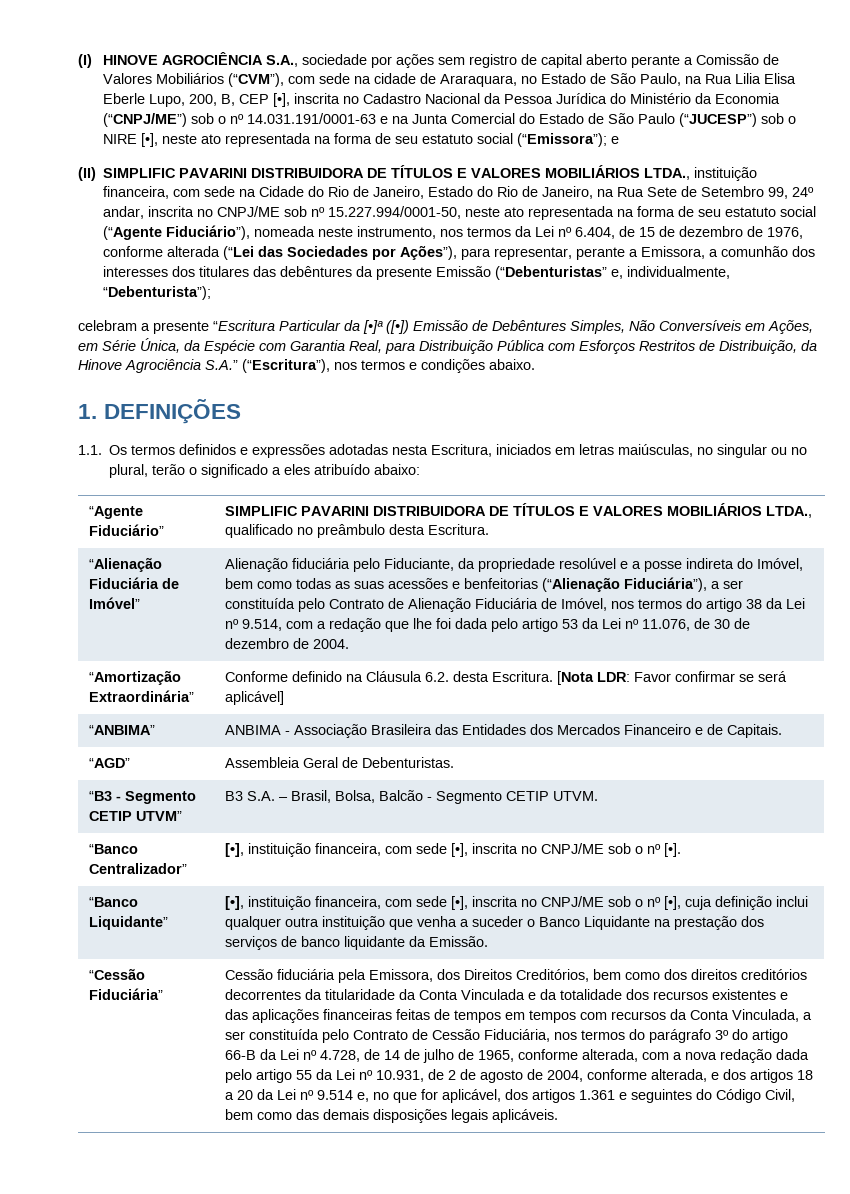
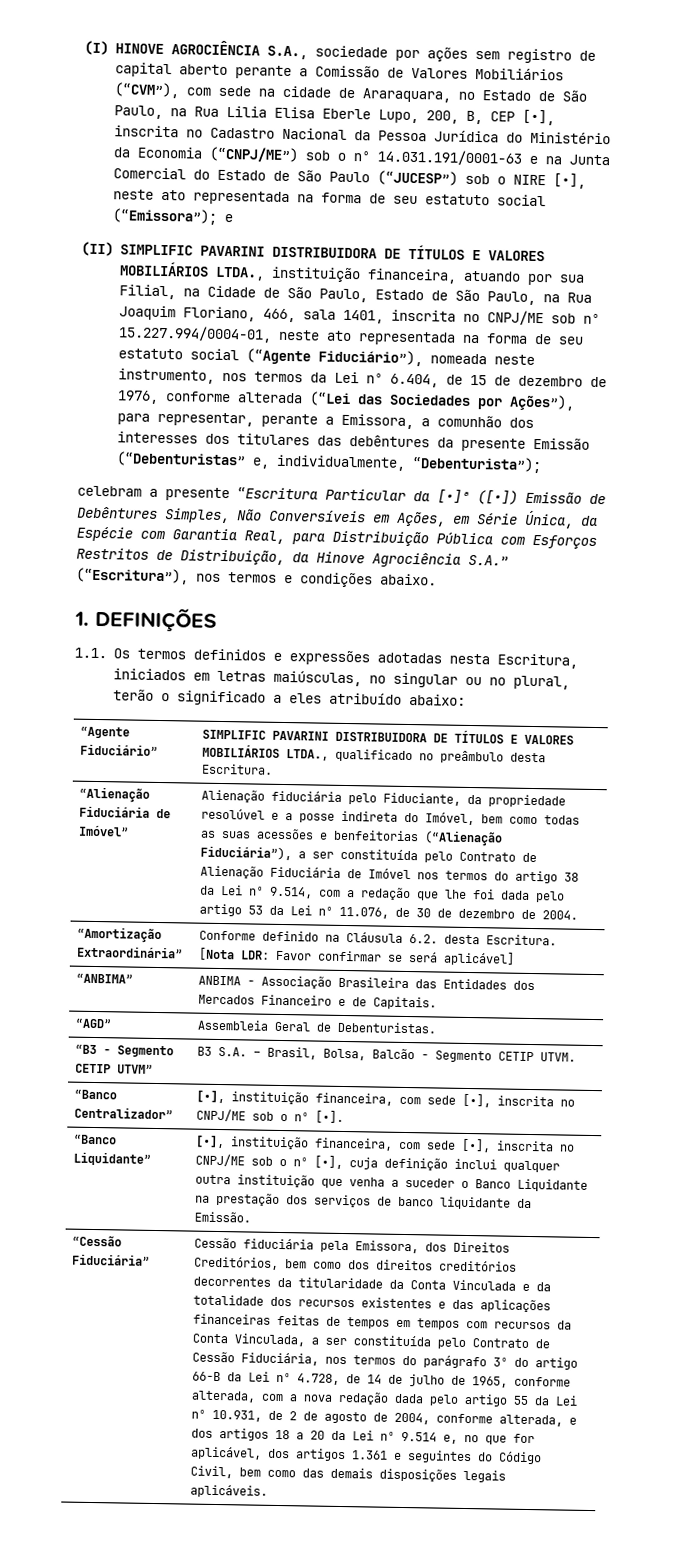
[173,186,815,199] [103,206,145,219] com sede na Cidade do Rio de Janeiro, Estado do Rio de Janeiro, na Rua Sete de Setembro 99, 24º andar, -> [462,270,585,286] [118,284,592,305] [118,305,384,324] atuando por sua Filial, na Cidade de São Paulo, Estado de São Paulo, na Rua Joaquim Floriano, 466, sala 1401,
[328,206,462,219] 15.227.994/0001-50, -> [117,325,272,343] 15.227.994/0004-01,
[561,598,608,611] Imóvel, -> [367,868,411,880] Imóvel

